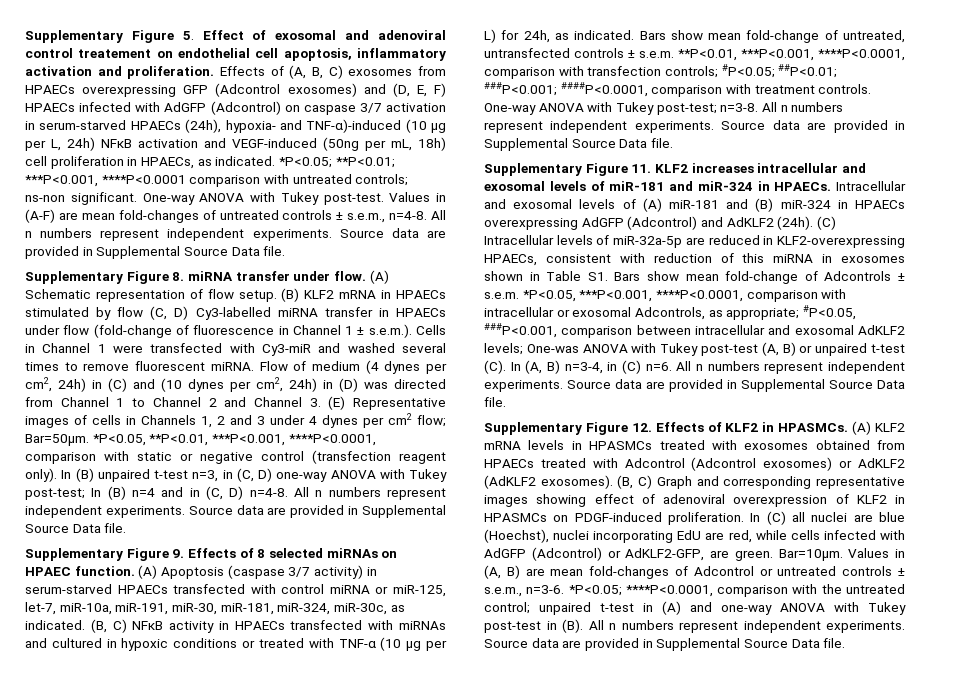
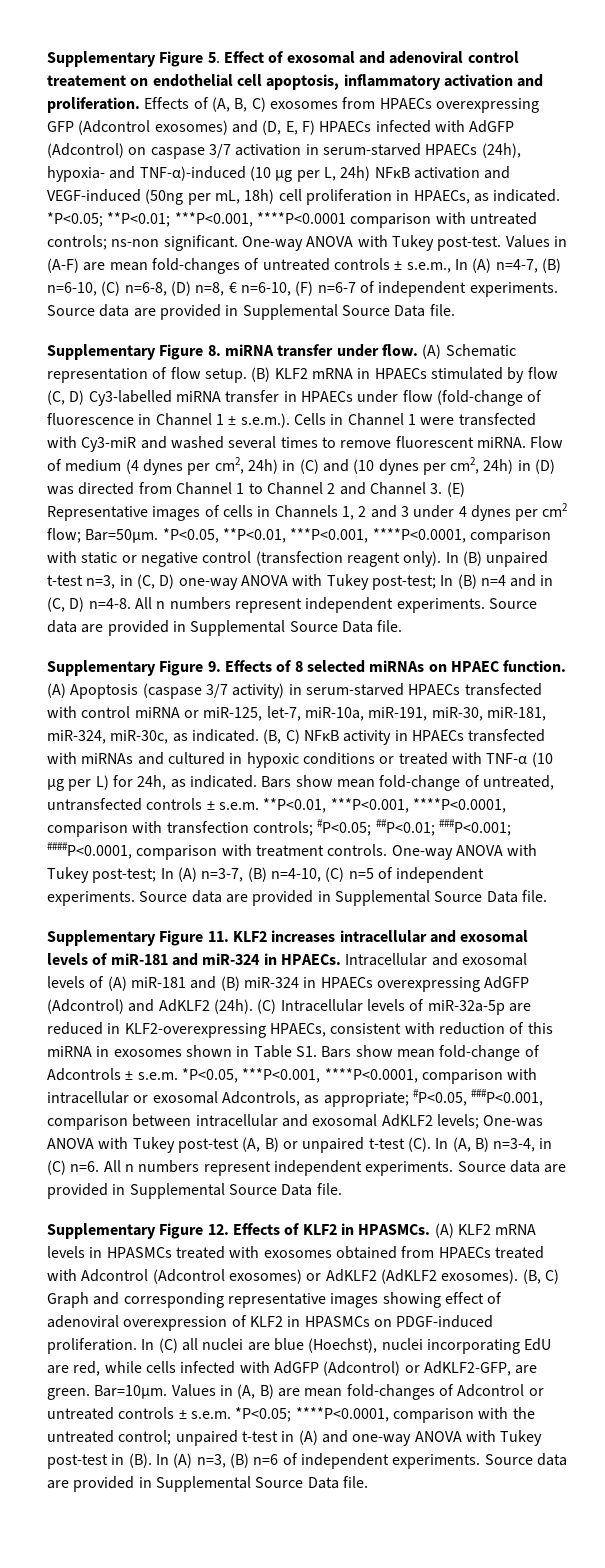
[389,210,446,220] [25,228,160,241] n=4-8. All n numbers represent -> [454,258,561,273] [47,281,375,296] In (A) n=4-7, (B) n=6-10, (C) n=6-8, (D) n=8, € n=6-10, (F) n=6-7 of
[720,102,844,112] [484,121,543,133] n=3-8. All n numbers represent -> [160,867,393,882] In (A) n=3-7, (B) n=4-10, (C) n=5 of
[484,585,565,597] s.e.m., n=3-6. -> [190,1411,231,1419] s.e.m.
[588,620,738,633] All n numbers represent -> [155,1453,298,1468] In (A) n=3, (B) n=6 of

